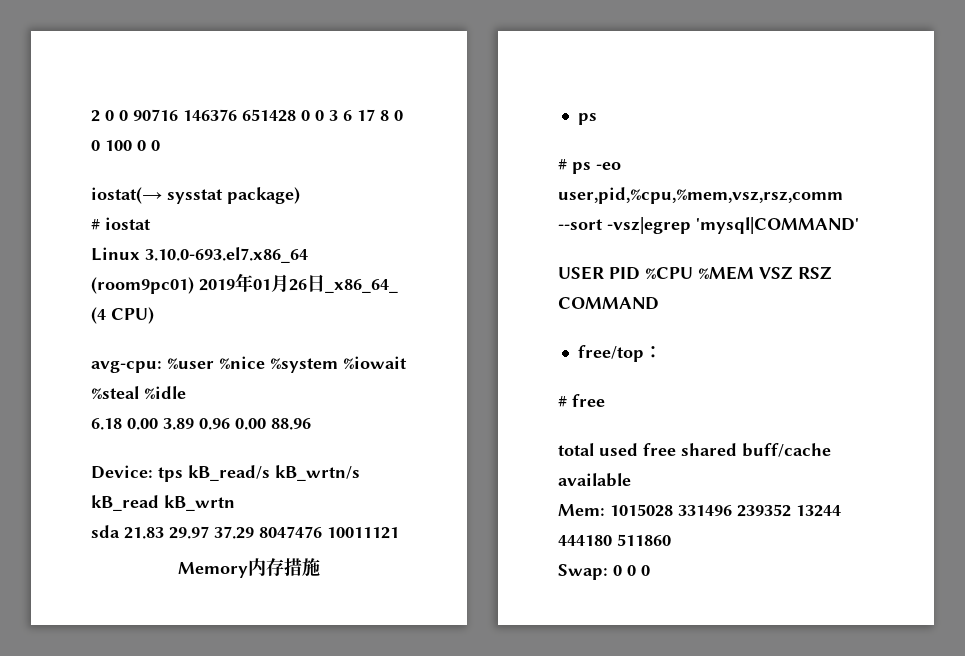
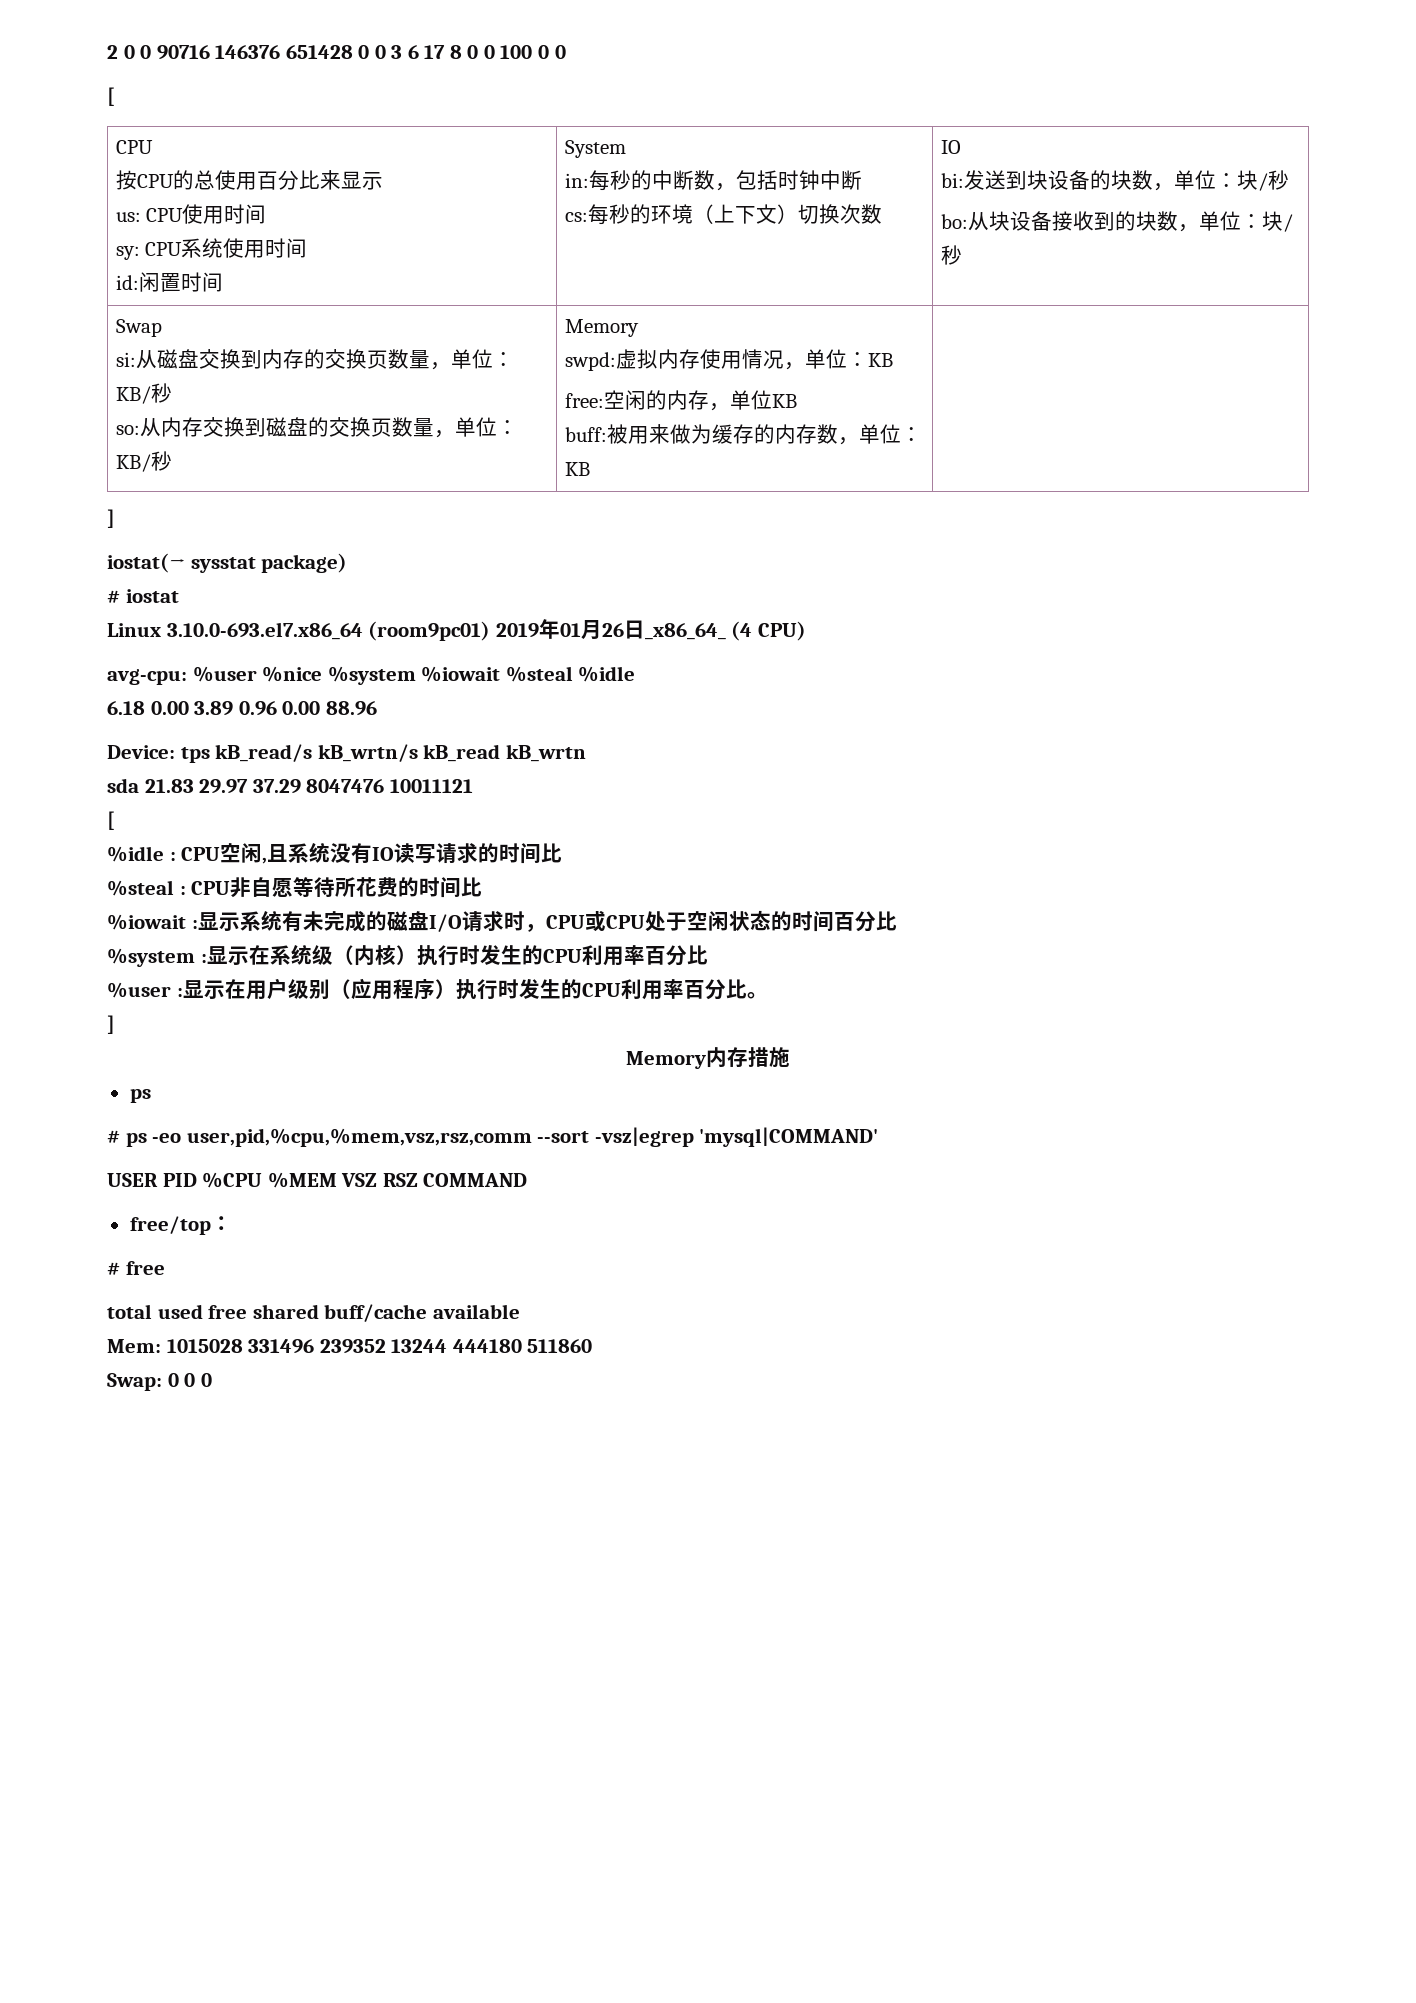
(160, 145) none -> [107,87,115,106] [115,140,153,154] [115,170,383,190] [115,204,267,224] [115,238,308,260] [115,272,223,292] [564,140,626,158] [564,170,862,191] [564,204,882,225] [940,140,961,154] [940,170,1289,191] [940,211,1293,232] [940,245,962,265] [115,319,162,337] [115,349,514,370] [115,383,172,404] [115,417,518,438] [115,451,172,472] [564,319,639,337] [564,349,893,371] [564,390,797,411] [564,424,922,445] [564,462,590,476] [107,509,115,528] // [ // CPU // 按CPU的总使用百分比来显示 // us: CPU使用时间 // sy: CPU系统使用时间 // id:闲置时间 | System // in:每秒的中断数，包括时钟中断 // cs:每秒的环境（上下文）切换次数 | IO // bi:发送到块设备的块数，单位：块/秒 // bo:从块设备接收到的块数，单位：块/秒 // Swap // si:从磁盘交换到内存的交换页数量，单位：KB/秒 // so:从内存交换到磁盘的交换页数量，单位：KB/秒 | Memory // swpd:虚拟内存使用情况，单位：KB // free:空闲的内存，单位KB // buff:被用来做为缓存的内存数，单位：KB | // ]
(399, 533) none -> [107,811,115,830] [107,842,563,864] [107,877,483,898] [107,910,897,932] [107,944,708,967] [107,978,768,1000] [107,1015,115,1034] // [ // %idle : CPU空闲,且系统没有IO读写请求的时间比 // %steal : CPU非自愿等待所花费的时间比 // %iowait :显示系统有未完成的磁盘I/O请求时，CPU或CPU处于空闲状态的时间百分比 // %system :显示在系统级（内核）执行时发生的CPU利用率百分比 // %user :显示在用户级别（应用程序）执行时发生的CPU利用率百分比。 // ]

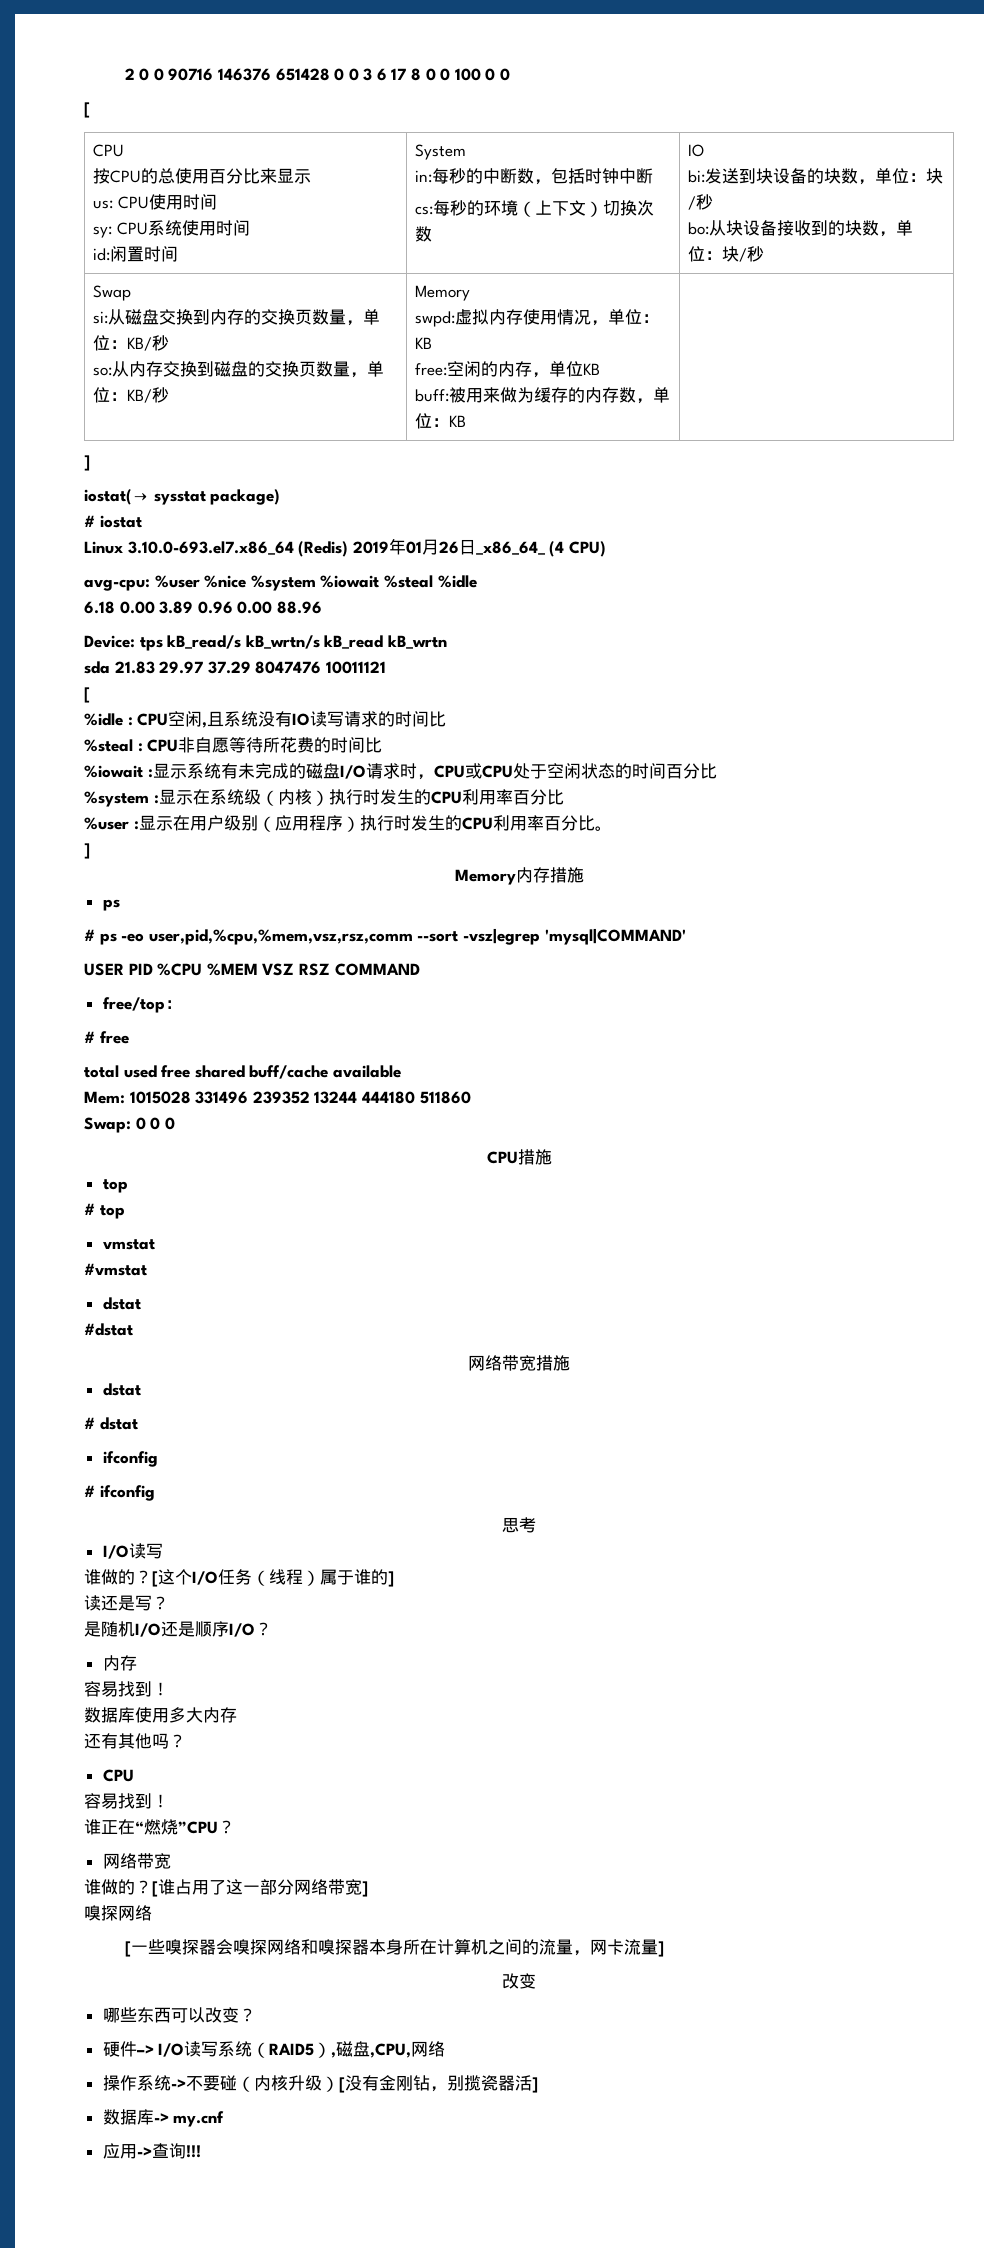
[368,621,491,641] (room9pc01) -> [298,541,349,557] (Redis)
(212, 1380) none -> [486,1149,552,1165] [102,1179,128,1193] [84,1203,125,1219] [102,1239,155,1250] [84,1263,147,1276] [102,1297,141,1310] [84,1323,133,1336] [468,1355,570,1371] [102,1383,141,1396] [84,1417,138,1430] [102,1451,158,1467] [84,1485,155,1501] [502,1517,536,1533] [102,1543,163,1559] [84,1569,394,1587] [84,1595,169,1611] [84,1621,272,1637] [102,1655,137,1671] [84,1681,169,1697] [84,1707,237,1723] [84,1733,186,1749] [102,1769,134,1782] [84,1793,169,1809] [84,1819,235,1835] [102,1853,171,1869] [84,1879,368,1897] [84,1905,152,1921] [124,1939,664,1957] [502,1973,536,1989] [102,2007,256,2023] [102,2041,446,2058] [102,2075,538,2093] [102,2109,225,2127] [102,2143,201,2159] // CPU措施 // top // # top // vmstat // #vmstat // dstat // #dstat // 网络带宽措施 // dstat // # dstat // ifconfig // # ifconfig // 思考 // I/O读写 // 谁做的？[这个I/O任务（线程）属于谁的] // 读还是写？ // 是随机I/O还是顺序I/O？ // 内存 // 容易找到！ // 数据库使用多大内存 // 还有其他吗？ // CPU // 容易找到！ // 谁正在“燃烧”CPU？ // 网络带宽 // 谁做的？[谁占用了这一部分网络带宽] // 嗅探网络 // [一些嗅探器会嗅探网络和嗅探器本身所在计算机之间的流量，网卡流量] // 改变 // 哪些东西可以改变？ // 硬件–> I/O读写系统（RAID5）,磁盘,CPU,网络 // 操作系统->不要碰（内核升级）[没有金刚钻，别揽瓷器活] // 数据库-> my.cnf // 应用->查询!!!

